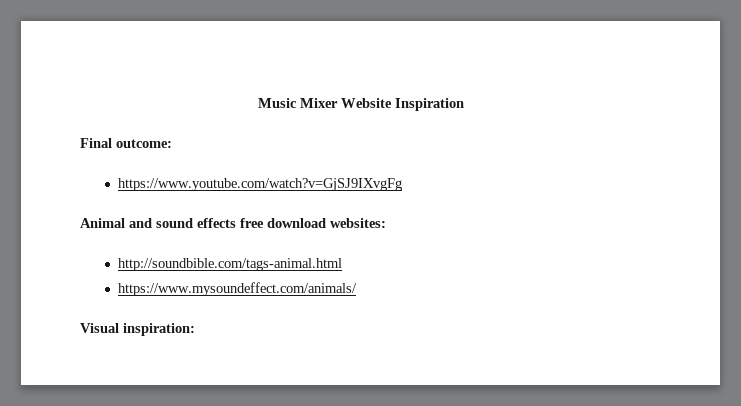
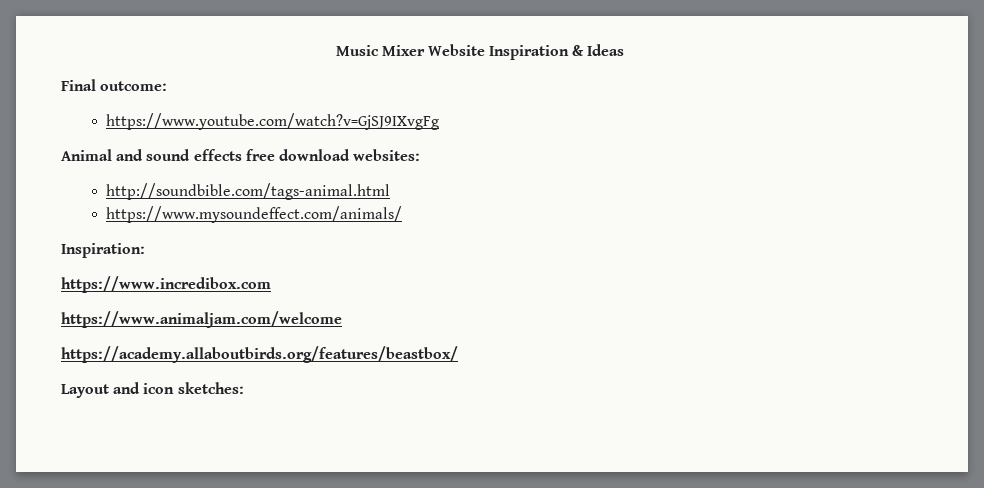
(464, 104) none -> [572,44,625,56] & Ideas
[80,323,195,336] Visual inspiration: -> [61,243,145,258] [61,276,271,293] [61,311,342,328] [61,346,458,363] [61,382,244,398] Inspiration: // https://www.incredibox.com // https://www.animaljam.com/welcome // https://academy.allaboutbirds.org/features/beastbox/ // Layout and icon sketches:

